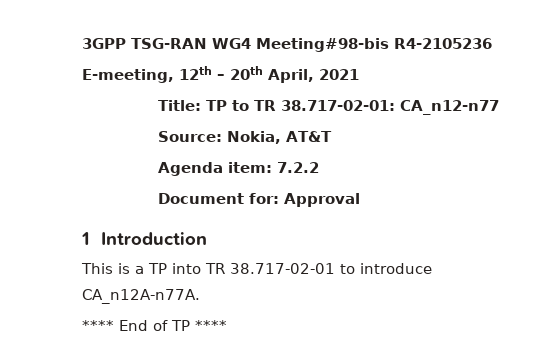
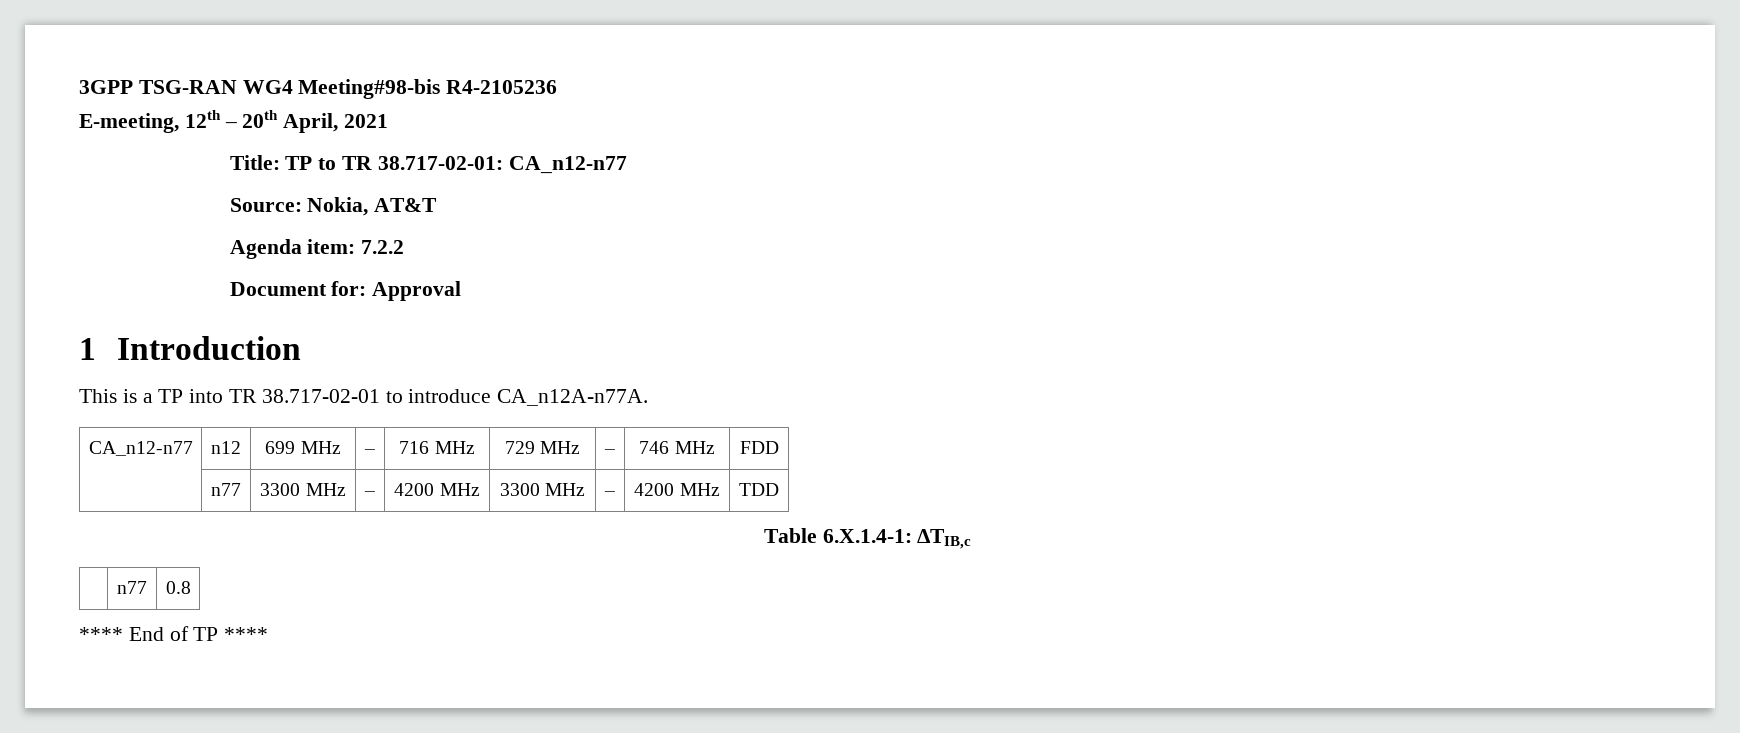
(200, 296) none -> [88,441,193,456] [211,441,241,454] [265,441,341,454] [364,449,375,454] [399,441,475,454] [504,441,581,454] [604,449,615,454] [639,441,715,454] [739,441,779,454] [211,483,241,496] [260,483,346,496] [364,491,375,496] [394,483,480,496] [499,483,586,496] [604,491,615,496] [634,483,720,496] [739,483,779,496] [763,528,972,549] [117,581,147,594] [165,581,191,594] // CA_n12-n77 | n12 | 699 MHz | – | 716 MHz | 729 MHz | – | 746 MHz | FDD // | n77 | 3300 MHz | – | 4200 MHz | 3300 MHz | – | 4200 MHz | TDD // Table 6.X.1.4-1: ΔTIB,c // | n77 | 0.8

